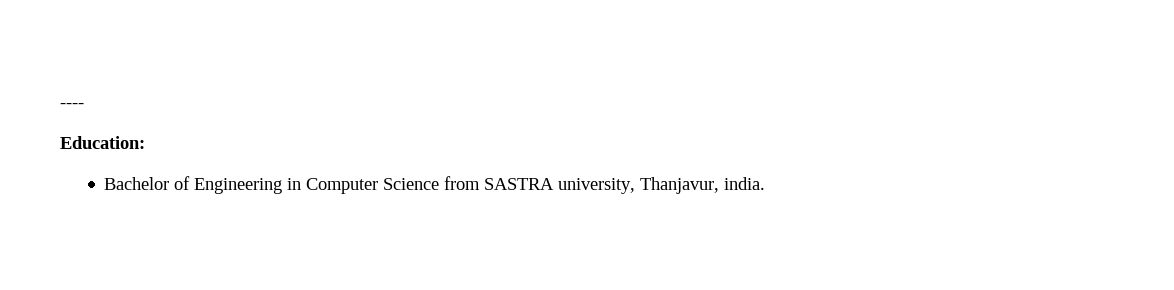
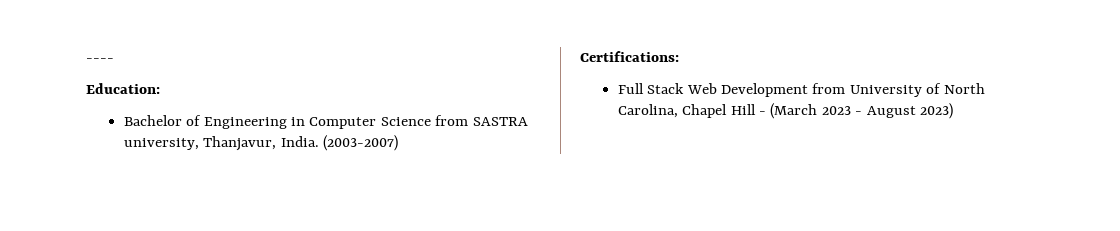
[724,177,766,190] india. -> [280,135,399,151] [580,51,679,62] [617,83,985,97] [617,103,954,119] India. (2003-2007) // Certifications: // Full Stack Web Development from University of North Carolina, Chapel Hill - (March 2023 - August 2023)

